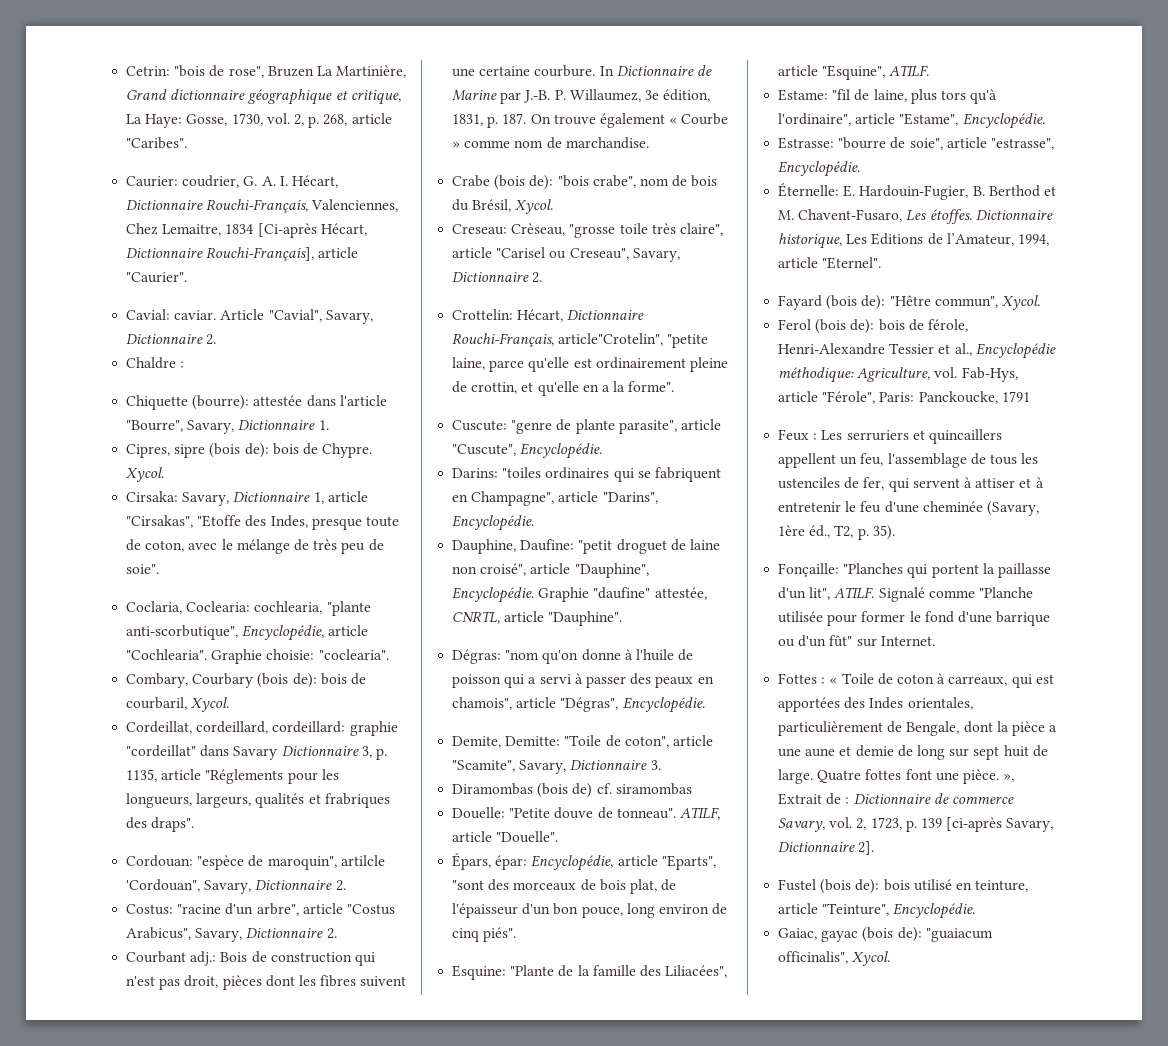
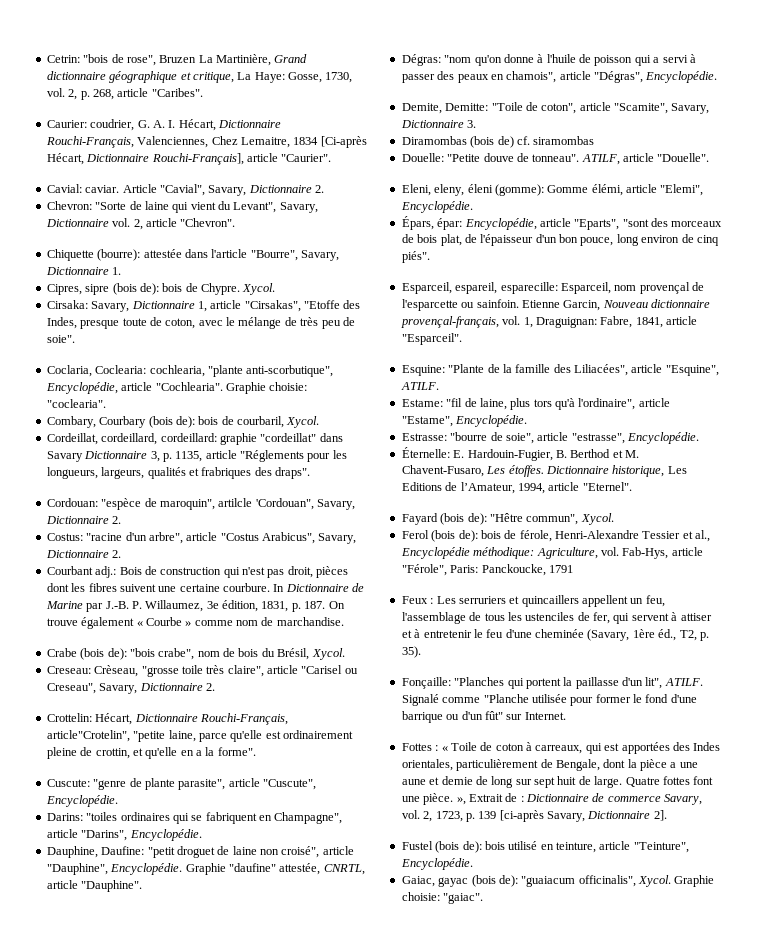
[126,357,185,369] Chaldre : -> [46,201,318,213] [45,218,236,230] Chevron: "Sorte de laine qui vient du Levant", Savary, Dictionnaire vol. 2, article "Chevron".
(559, 837) none -> [401,184,704,196] [400,201,473,213] // Eleni, eleny, éleni (gomme): Gomme élémi, article "Elemi", Encyclopédie.
(517, 934) none -> [401,282,704,294] [401,299,710,311] [400,316,697,328] [401,333,462,345] // Esparceil, espareil, esparecille: Esparceil, nom provençal de l'esparcette ou sainfoin. Etienne Garcin, Nouveau dictionnaire provençal-français, vol. 1, Draguignan: Fabre, 1841, article "Esparceil".
(891, 958) none -> [674,875,715,887] [401,892,484,904] Graphie choisie: "gaiac".

